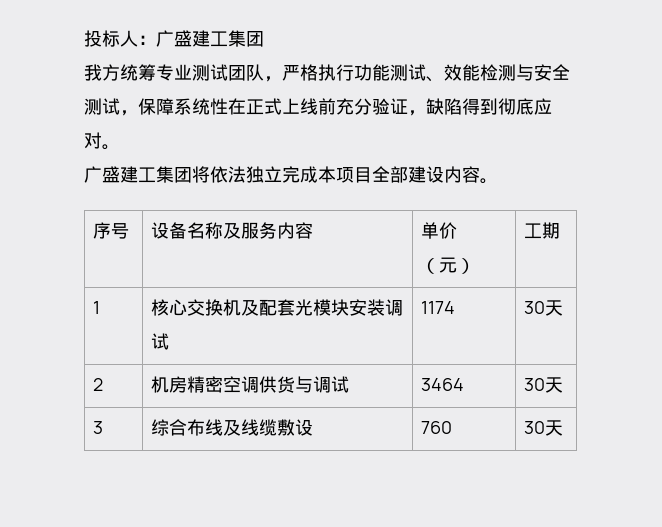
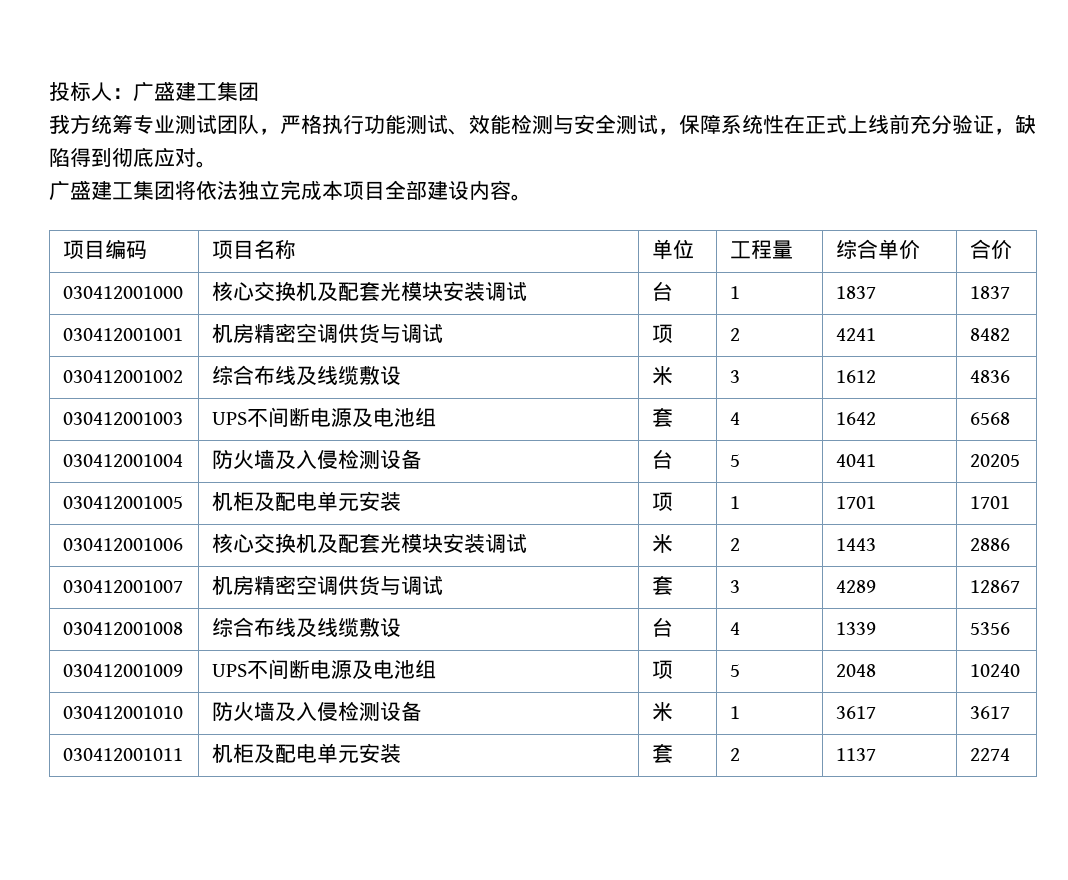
[93,222,130,239] [151,222,188,239] 序号 | 设备 -> [63,239,148,259] [212,240,255,259] 项目编码 | 项目
[223,222,314,239] [421,222,458,239] [421,257,476,274] [524,222,561,239] [93,301,101,314] [151,299,404,316] [151,333,170,350] [421,301,456,314] [524,300,564,316] [93,378,104,391] [151,376,350,393] [421,378,465,391] [524,377,564,393] [93,421,104,434] [151,419,314,436] [421,421,453,434] [524,420,564,436] 及服务内容 | 单价（元） | 工期 // 1 | 核心交换机及配套光模块安装调试 | 1174 | 30天 // 2 | 机房精密空调供货与调试 | 3464 | 30天 // 3 | 综合布线及线缆敷设 | 760 | 30天 -> [652,239,695,260] [730,240,794,259] [836,239,921,260] [970,239,1013,259] [63,286,184,299] [212,281,528,302] [652,281,674,301] [730,286,741,299] [836,286,877,299] [970,286,1011,299] [63,328,184,341] [212,323,444,344] [652,324,674,343] [730,328,741,341] [836,328,877,341] [970,328,1011,341] [63,370,184,383] [212,365,402,385] [652,366,674,385] [730,370,741,383] [836,370,877,383] [970,370,1011,383] [63,412,184,425] [212,407,437,427] [652,407,674,427] [730,412,741,425] [836,412,877,425] [970,412,1011,425] [63,454,184,467] [212,449,423,469] [652,449,674,469] [730,454,741,467] [836,454,877,467] [970,454,1021,467] [63,496,184,509] [212,491,402,512] [652,492,674,511] [730,496,741,509] [836,496,877,509] [970,496,1011,509] [63,538,184,551] [212,533,528,554] [652,534,674,553] [730,538,741,551] [836,538,877,551] [970,538,1011,551] [63,580,184,593] [212,575,444,596] [652,575,674,595] [730,580,741,593] [836,580,877,593] [970,580,1021,593] [63,622,184,635] [212,617,402,637] [652,617,674,637] [730,622,741,635] [836,622,877,635] [970,622,1011,635] [63,664,184,677] [212,659,437,679] [652,660,674,679] [730,664,741,677] [836,664,877,677] [970,664,1021,677] [63,706,184,719] [212,701,423,721] [652,702,674,721] [730,706,741,719] [836,706,877,719] [970,706,1011,719] [63,748,184,761] [212,743,402,764] [652,743,674,763] [730,748,741,761] [836,748,877,761] [970,748,1011,761] | 单位 | 工程量 | 综合单价 | 合价 // 030412001000 | 核心交换机及配套光模块安装调试 | 台 | 1 | 1837 | 1837 // 030412001001 | 机房精密空调供货与调试 | 项 | 2 | 4241 | 8482 // 030412001002 | 综合布线及线缆敷设 | 米 | 3 | 1612 | 4836 // 030412001003 | UPS不间断电源及电池组 | 套 | 4 | 1642 | 6568 // 030412001004 | 防火墙及入侵检测设备 | 台 | 5 | 4041 | 20205 // 030412001005 | 机柜及配电单元安装 | 项 | 1 | 1701 | 1701 // 030412001006 | 核心交换机及配套光模块安装调试 | 米 | 2 | 1443 | 2886 // 030412001007 | 机房精密空调供货与调试 | 套 | 3 | 4289 | 12867 // 030412001008 | 综合布线及线缆敷设 | 台 | 4 | 1339 | 5356 // 030412001009 | UPS不间断电源及电池组 | 项 | 5 | 2048 | 10240 // 030412001010 | 防火墙及入侵检测设备 | 米 | 1 | 3617 | 3617 // 030412001011 | 机柜及配电单元安装 | 套 | 2 | 1137 | 2274

